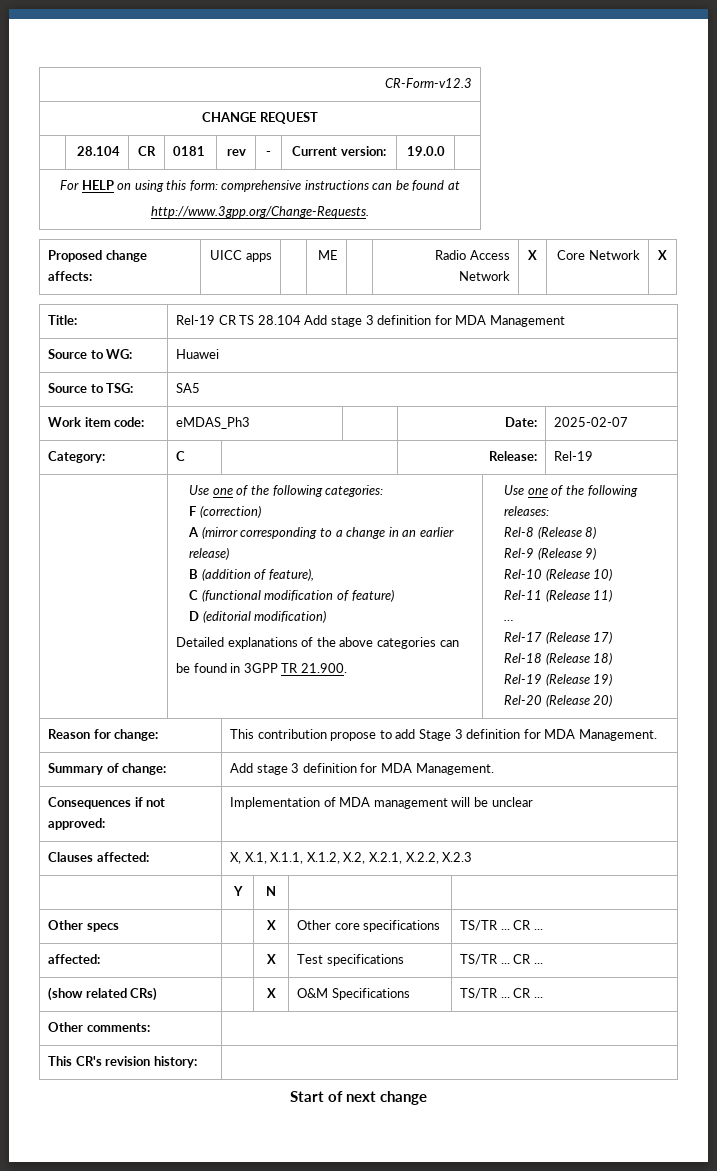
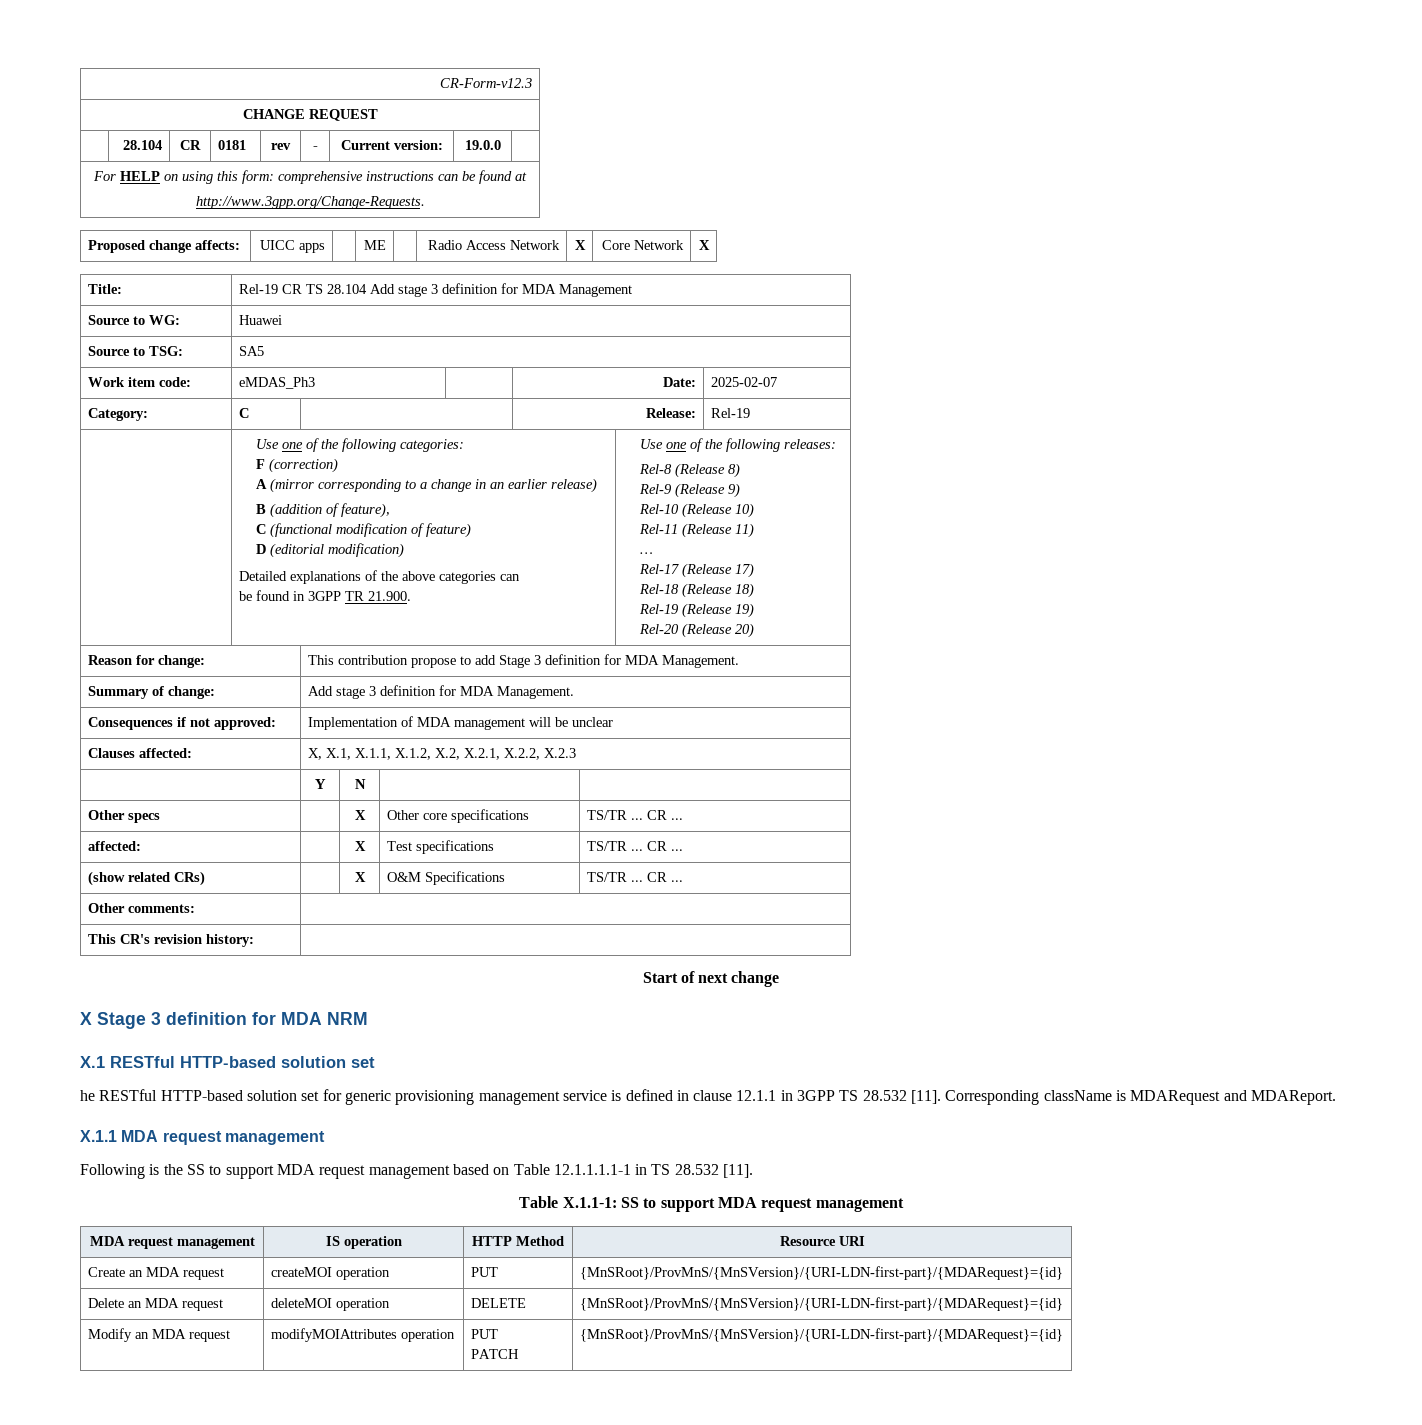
(427, 1098) none -> [80,1012,368,1029] [80,1056,375,1068] [80,1089,1337,1105] [80,1130,325,1145] [80,1164,754,1179] [519,1196,904,1212] [89,1236,255,1249] [325,1236,402,1249] [472,1236,564,1246] [779,1236,865,1246] [87,1267,224,1280] [270,1267,390,1280] [470,1267,498,1277] [579,1266,1063,1280] [87,1298,223,1311] [270,1298,390,1311] [470,1298,526,1308] [579,1297,1063,1311] [87,1328,230,1342] [270,1328,455,1342] [470,1329,498,1339] [470,1349,519,1359] [579,1328,1063,1342] // X Stage 3 definition for MDA NRM // X.1 RESTful HTTP-based solution set // he RESTful HTTP-based solution set for generic provisioning management service is defined in clause 12.1.1 in 3GPP TS 28.532 [11]. Corresponding className is MDARequest and MDAReport. // X.1.1 MDA request management // Following is the SS to support MDA request management based on Table 12.1.1.1.1-1 in TS 28.532 [11]. // Table X.1.1-1: SS to support MDA request management // MDA request management | IS operation | HTTP Method | Resource URI // Create an MDA request | createMOI operation | PUT | {MnSRoot}/ProvMnS/{MnSVersion}/{URI-LDN-first-part}/{MDARequest}={id} // Delete an MDA request | deleteMOI operation | DELETE | {MnSRoot}/ProvMnS/{MnSVersion}/{URI-LDN-first-part}/{MDARequest}={id} // Modify an MDA request | modifyMOIAttributes operation | PUT // PATCH | {MnSRoot}/ProvMnS/{MnSVersion}/{URI-LDN-first-part}/{MDARequest}={id}

